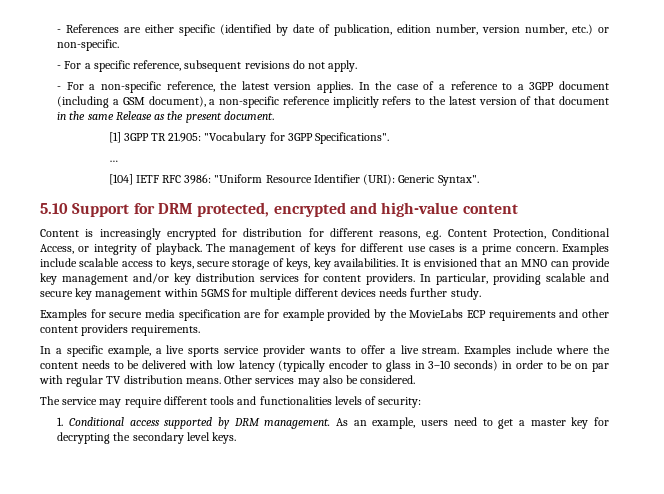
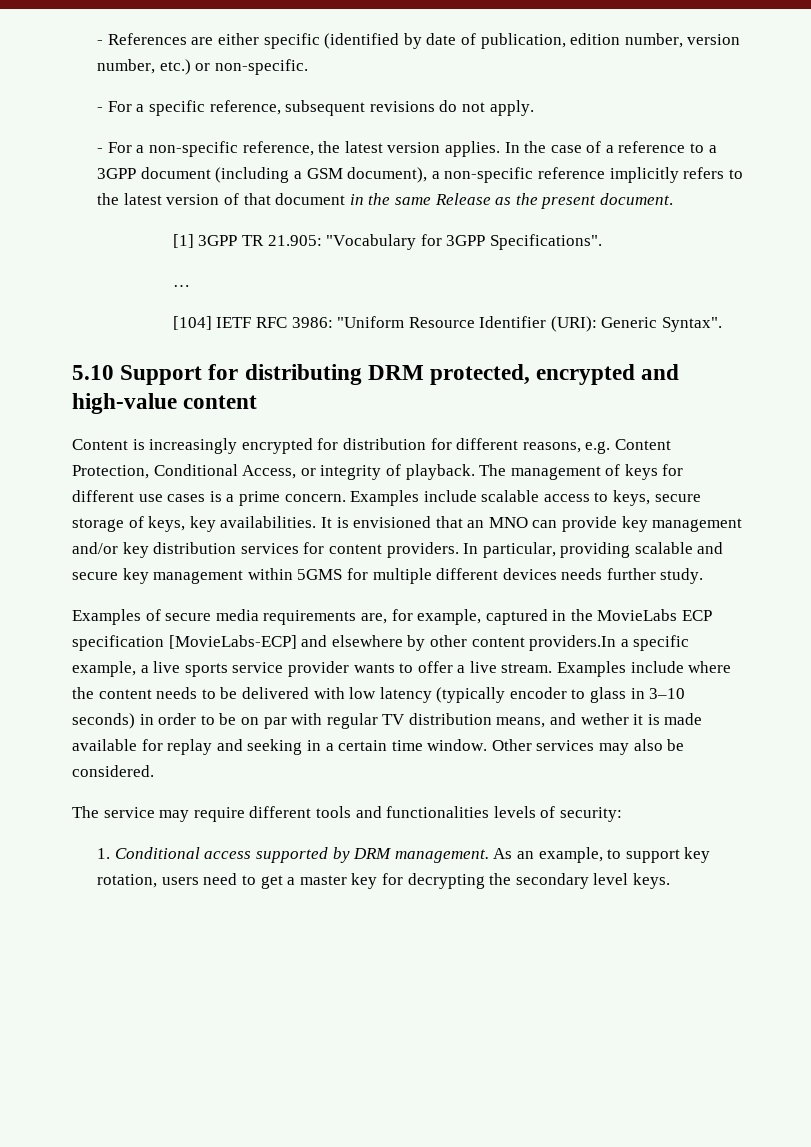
(155, 208) none -> [244,364,362,385] distributing
[90,309,106,318] for -> [145,609,161,621] of
[178,309,609,321] [40,324,201,336] [40,346,51,354] specification are for example provided by the MovieLabs ECP requirements and other content providers requirements. // In -> [263,609,713,625] [72,635,617,651] requirements are, for example, captured in the MovieLabs ECP specification [MovieLabs-ECP] and elsewhere by other content providers.In
[185,378,221,384] means. -> [496,713,703,728] [72,739,488,755] means, and wether it is made available for replay and seeking in a certain time window.
(416, 423) none -> [607,847,711,863] [97,874,158,888] to support key rotation,

